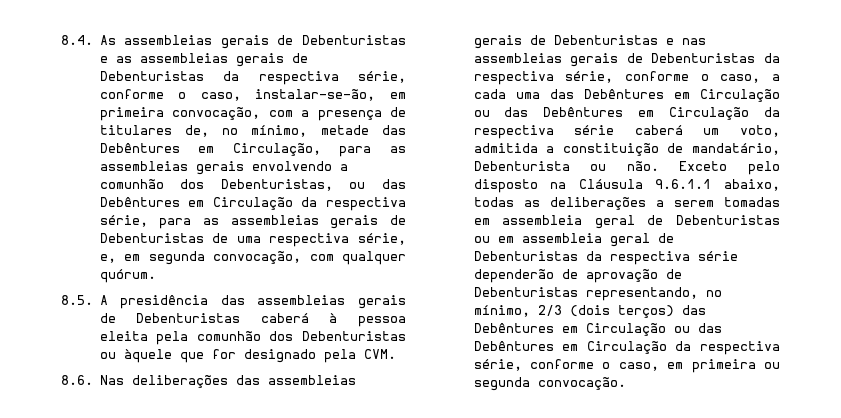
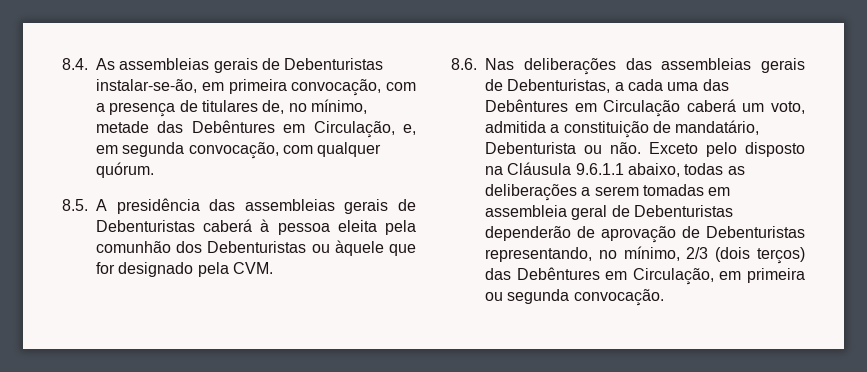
[99,53,308,67] [99,71,406,85] [99,89,241,101] e as assembleias gerais de Debenturistas da respectiva série, conforme o caso, -> (384, 64) none
[339,146,406,157] [99,161,348,175] [99,179,406,191] [99,197,406,211] [99,215,406,229] [99,233,406,247] para as assembleias gerais envolvendo a comunhão dos Debenturistas, ou das Debêntures em Circulação da respectiva série, para as assembleias gerais de Debenturistas de uma respectiva série, -> (395, 129) none
[553,35,706,45] [473,53,780,67] [473,71,761,85] Debenturistas e nas assembleias gerais de Debenturistas da respectiva série, conforme o caso, -> [507,79,611,93] Debenturistas,
[473,107,780,120] [473,125,615,139] ou das Debêntures em Circulação da respectiva série -> (681, 108) none
[473,233,674,247] [473,251,738,265] ou em assembleia geral de Debenturistas da respectiva série -> (733, 211) none
[585,323,722,336] [473,341,780,355] [473,359,659,371] Circulação ou das Debêntures em Circulação da respectiva série, conforme o caso, -> [632,268,714,285] Circulação,

